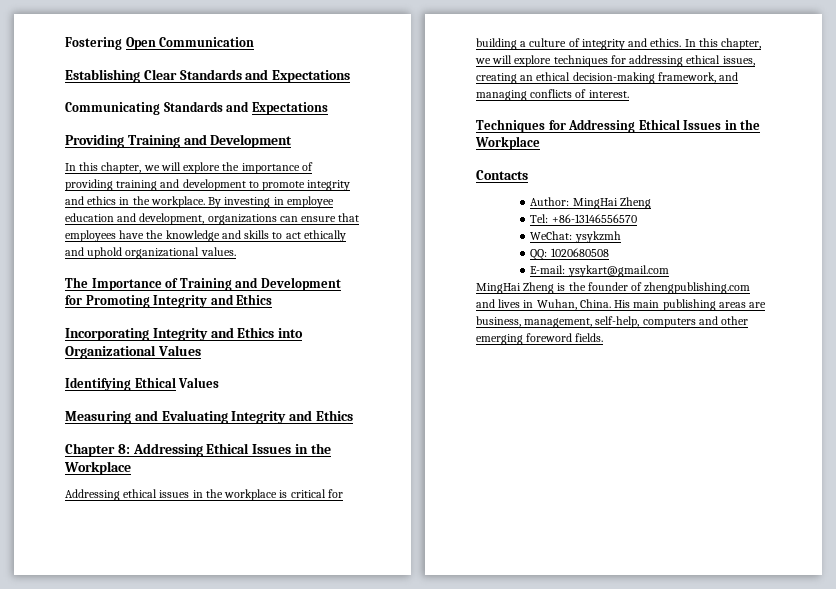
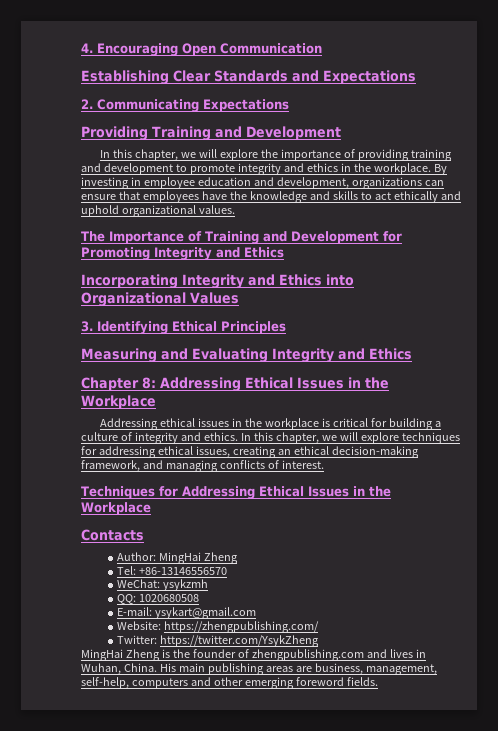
[65,37,122,50] Fostering -> [81,43,178,56] 4. Encouraging
[65,101,250,115] Communicating Standards and -> [81,99,199,112] 2. Communicating
(201, 350) none -> [81,321,93,332] 3.
[178,377,220,388] Values -> [221,321,286,334] Principles
(669, 271) none -> [117,621,320,633] [117,635,320,647] // Website: https://zhengpublishing.com/ // Twitter: https://twitter.com/YsykZheng

